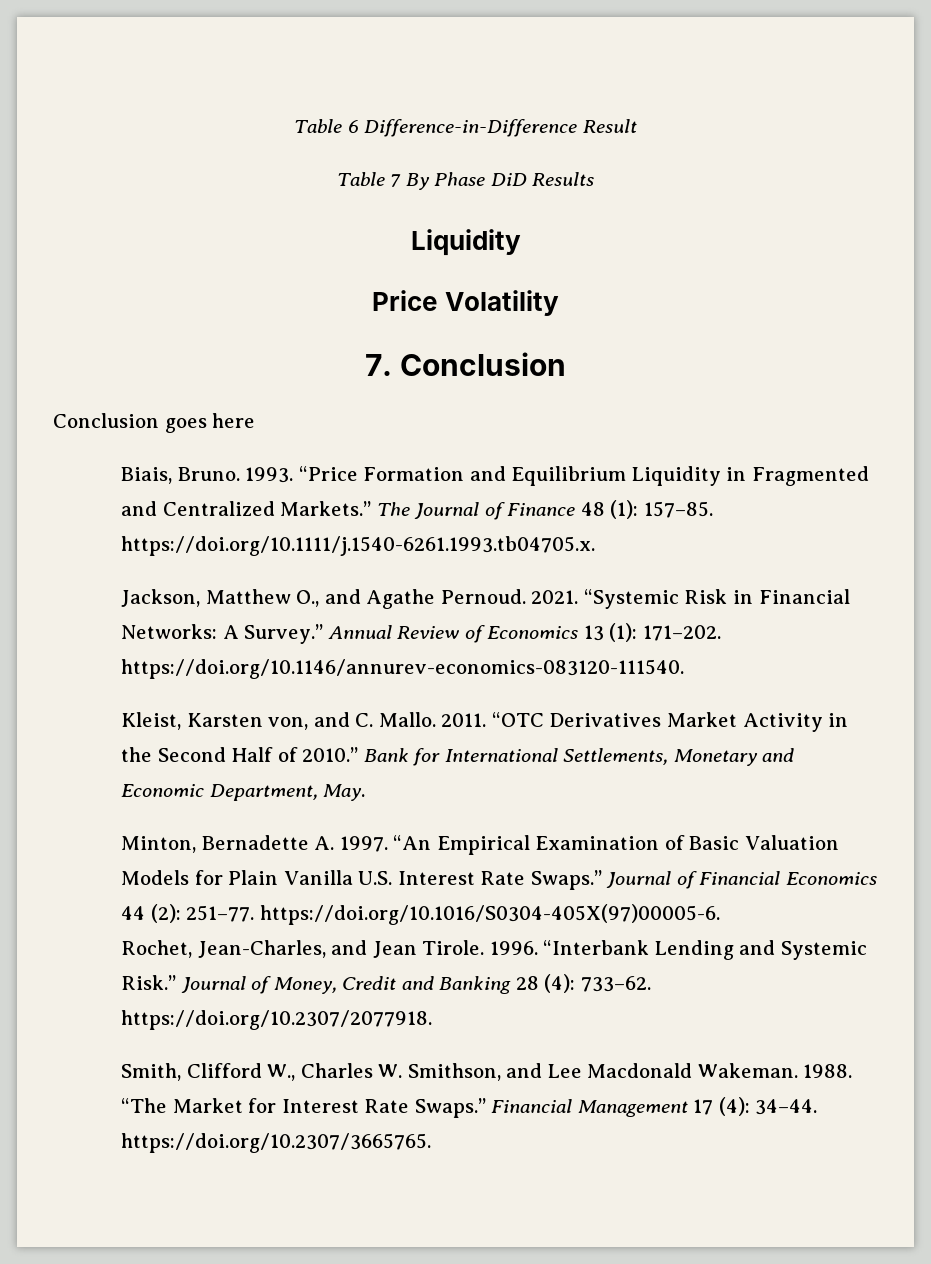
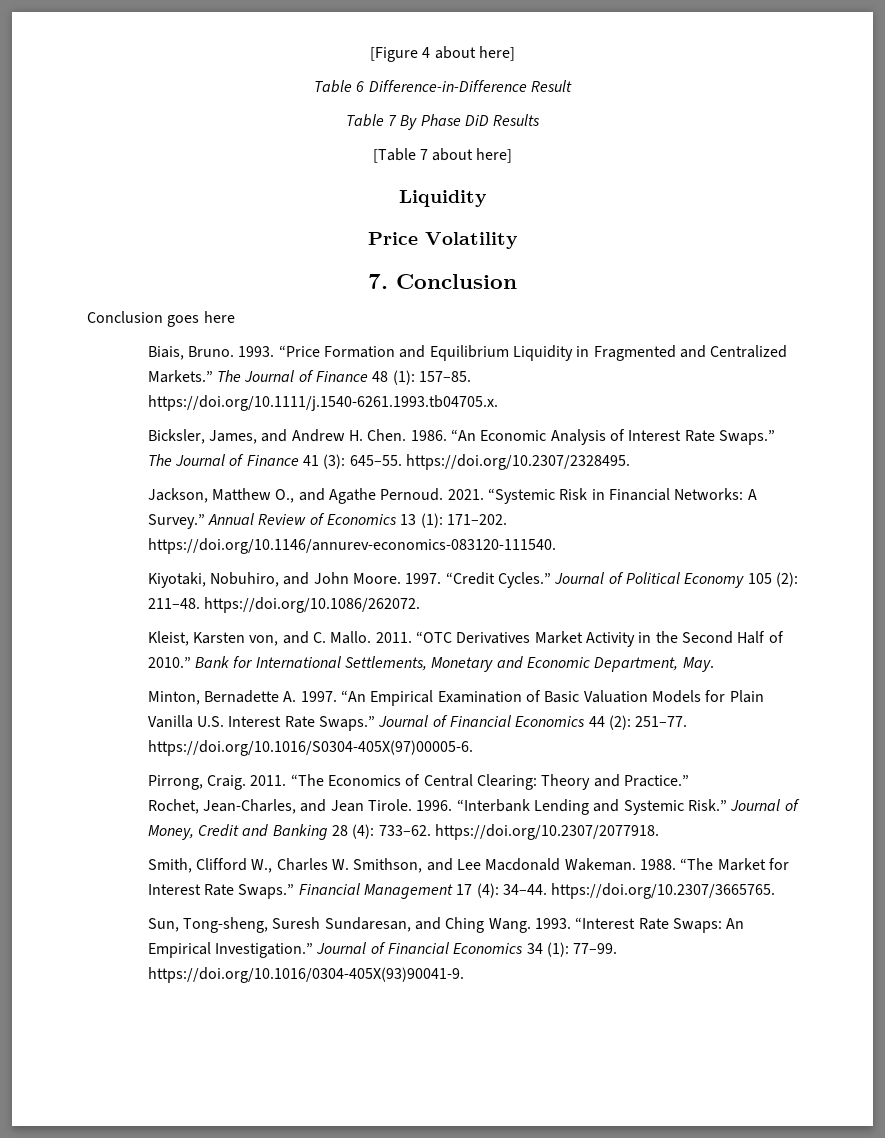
(294, 126) none -> [370,46,515,62] [Figure 4 about here] //
(595, 179) none -> [372,148,513,163] // [Table 7 about here]
(596, 546) none -> [147,429,775,445] [147,454,630,470] // Bicksler, James, and Andrew H. Chen. 1986. “An Economic Analysis of Interest Rate Swaps.” The Journal of Finance 41 (3): 645–55. https://doi.org/10.2307/2328495.
(685, 669) none -> [147,572,798,588] [147,597,421,613] // Kiyotaki, Nobuhiro, and John Moore. 1997. “Credit Cycles.” Journal of Political Economy 105 (2): 211–48. https://doi.org/10.1086/262072.
(720, 914) none -> [147,774,689,790] // Pirrong, Craig. 2011. “The Economics of Central Clearing: Theory and Practice.”
(432, 1143) none -> [147,917,745,933] [147,942,618,958] [147,967,464,983] // Sun, Tong-sheng, Suresh Sundaresan, and Ching Wang. 1993. “Interest Rate Swaps: An Empirical Investigation.” Journal of Financial Economics 34 (1): 77–99. https://doi.org/10.1016/0304-405X(93)90041-9.

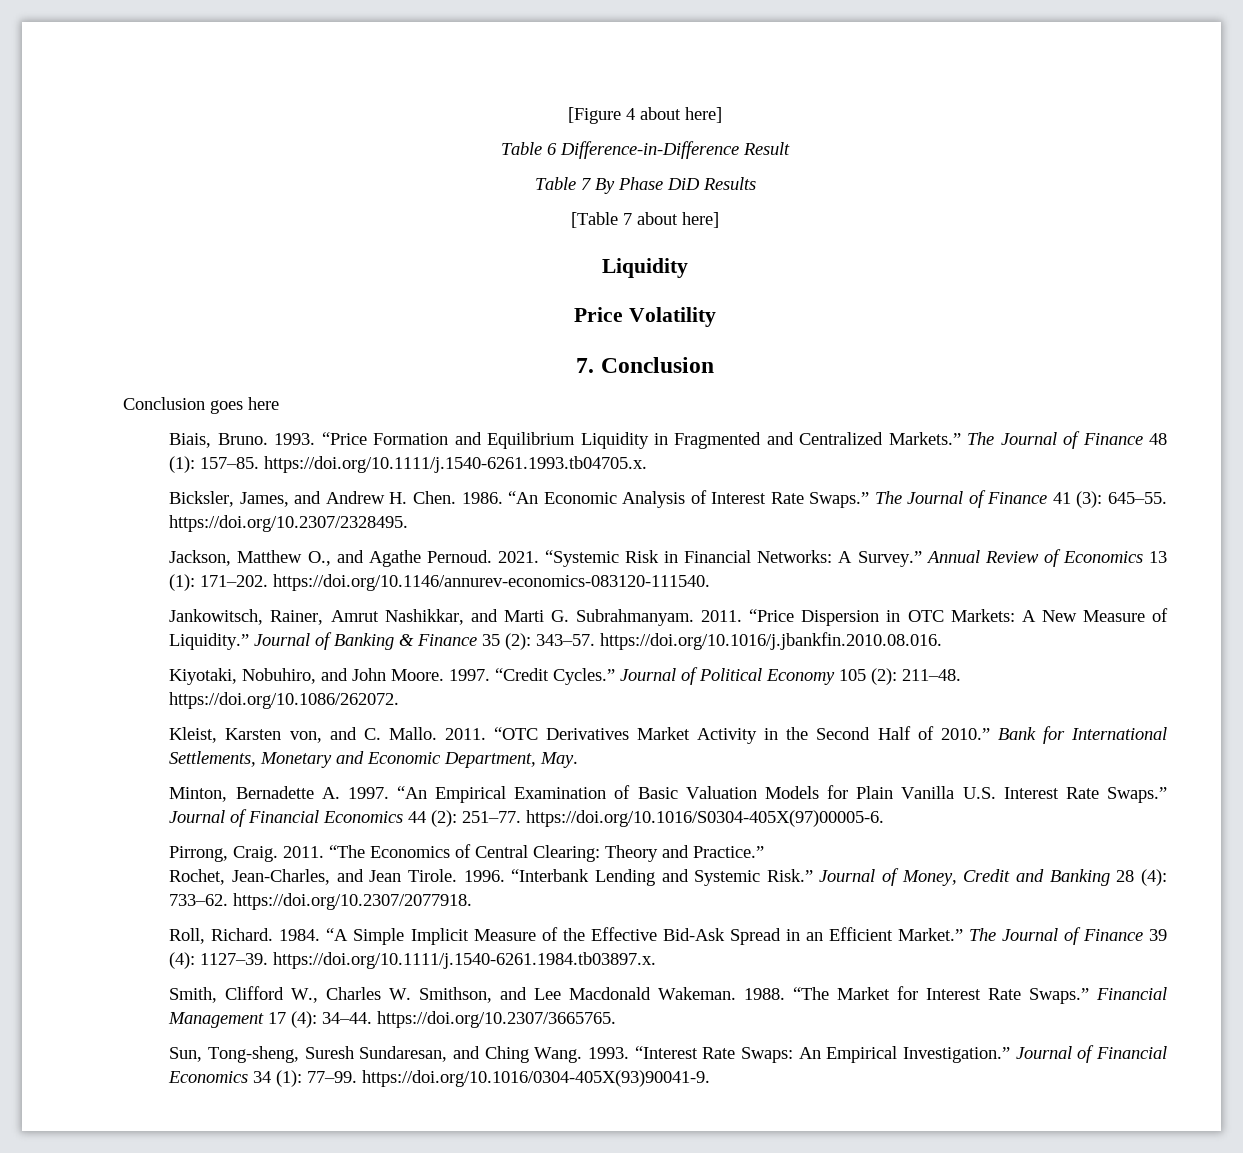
(556, 546) none -> [169,608,1168,626] [169,632,943,650] // Jankowitsch, Rainer, Amrut Nashikkar, and Marti G. Subrahmanyam. 2011. “Price Dispersion in OTC Markets: A New Measure of Liquidity.” Journal of Banking & Finance 35 (2): 343–57. https://doi.org/10.1016/j.jbankfin.2010.08.016.
(659, 832) none -> [169,927,1167,945] [169,952,657,969] // Roll, Richard. 1984. “A Simple Implicit Measure of the Effective Bid-Ask Spread in an Efficient Market.” The Journal of Finance 39 (4): 1127–39. https://doi.org/10.1111/j.1540-6261.1984.tb03897.x.

